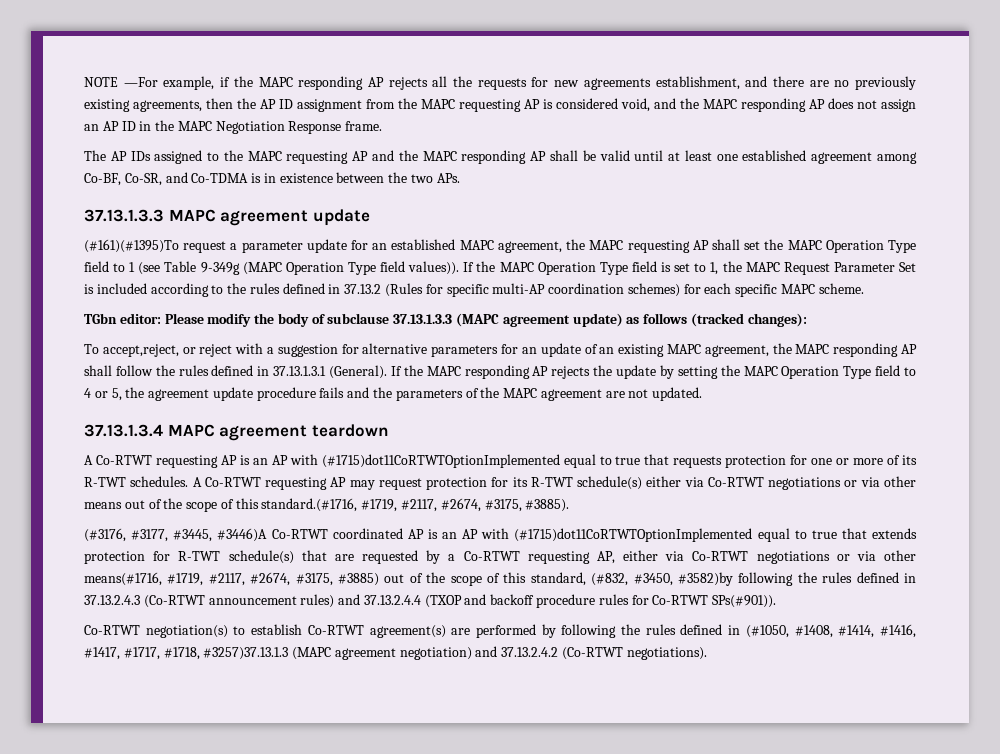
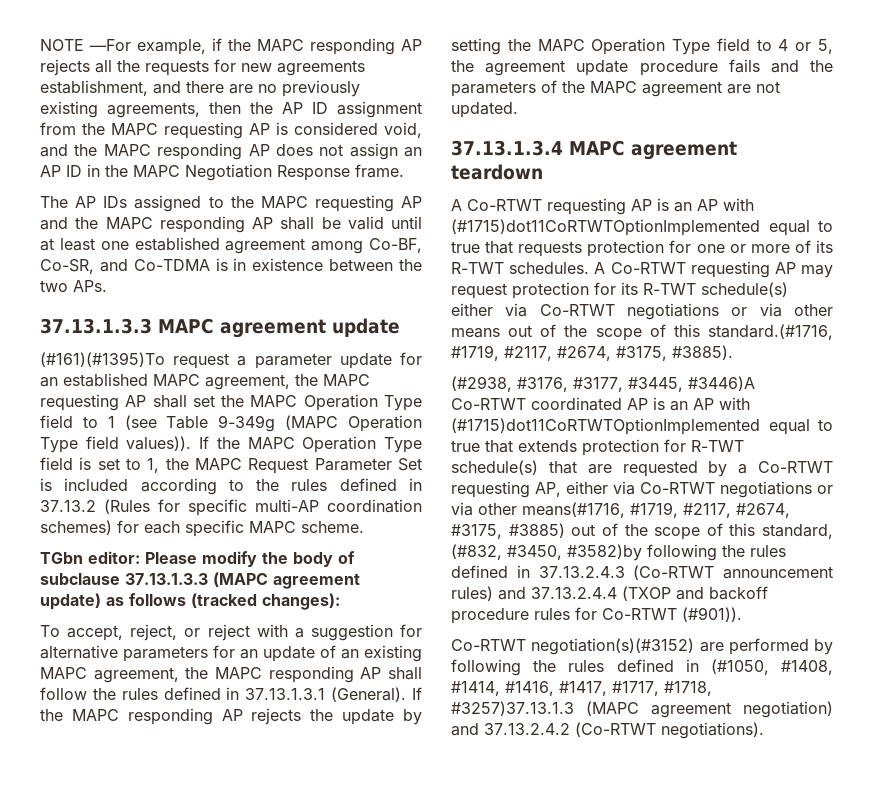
[102,344,179,357] accept,reject, -> [67,624,178,641] accept, reject,
[84,528,126,542] (#3176, -> [451,376,568,392] (#2938, #3176,
[712,595,777,608] [84,624,446,638] SPs(#901)). // Co-RTWT negotiation(s) to establish Co-RTWT agreement(s) -> [682,607,742,622] [451,638,695,655] (#901)). // Co-RTWT negotiation(s)(#3152)

